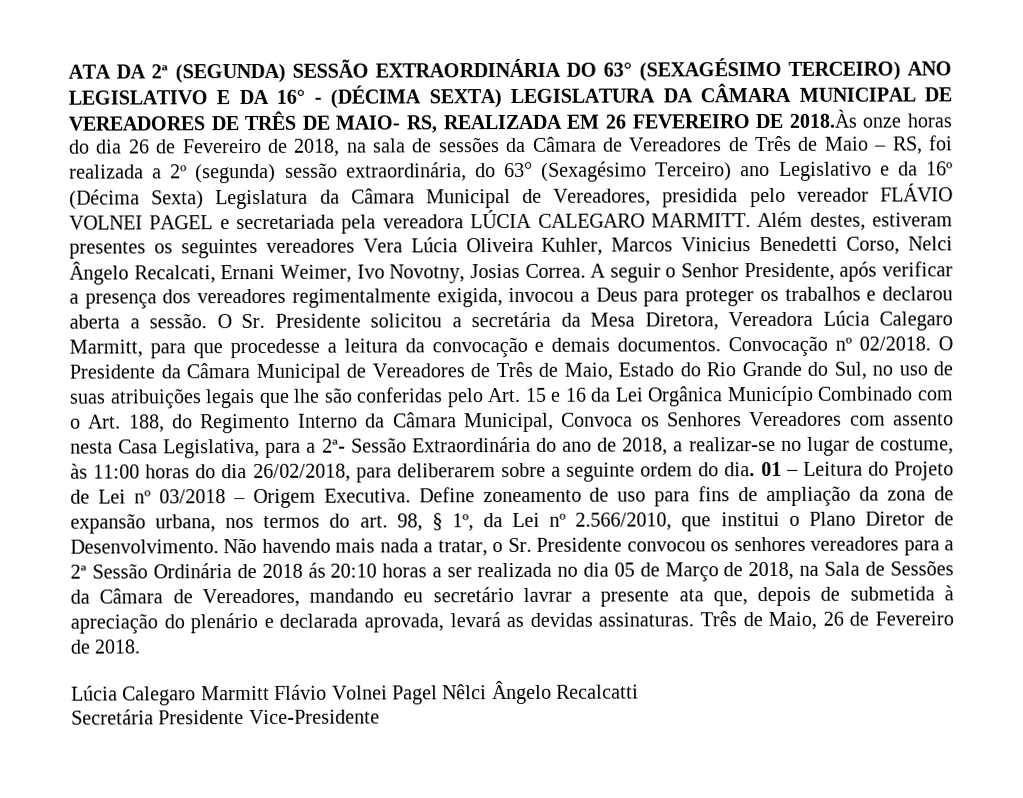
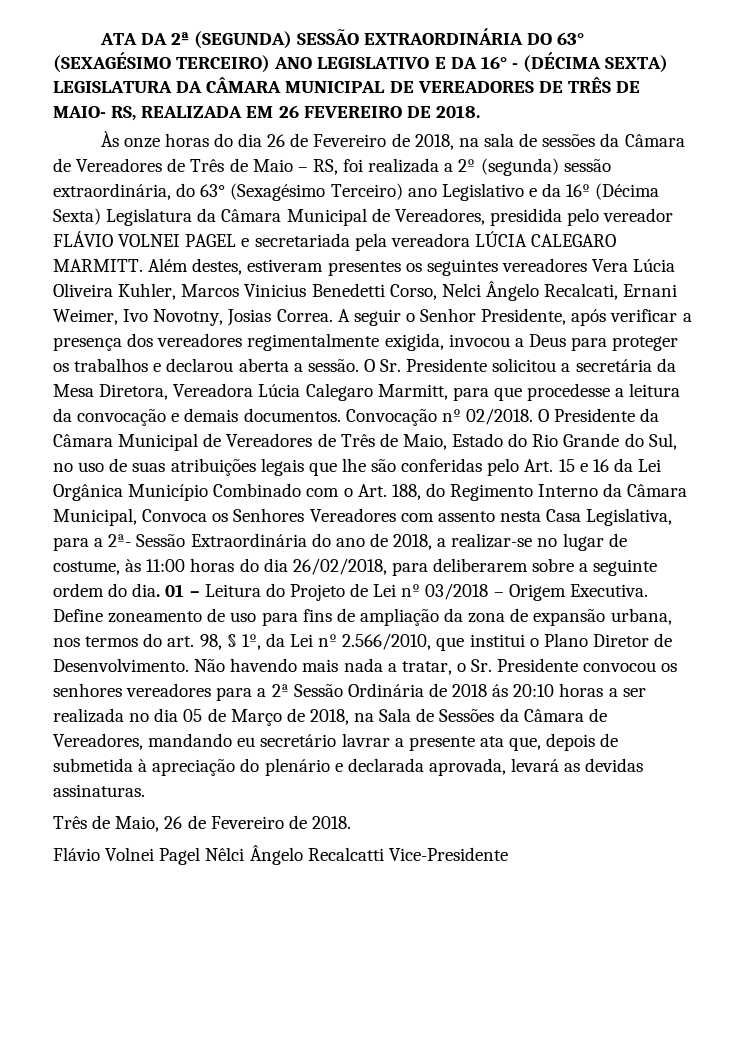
[788,109,857,128] 2018.Às -> [435,105,480,118] [100,131,119,147] 2018. // Às
(695, 619) none -> (145, 790) //
[71,685,270,706] Lúcia Calegaro Marmitt -> (351, 822) none
[71,709,245,725] // Secretária Presidente -> (384, 854) none

